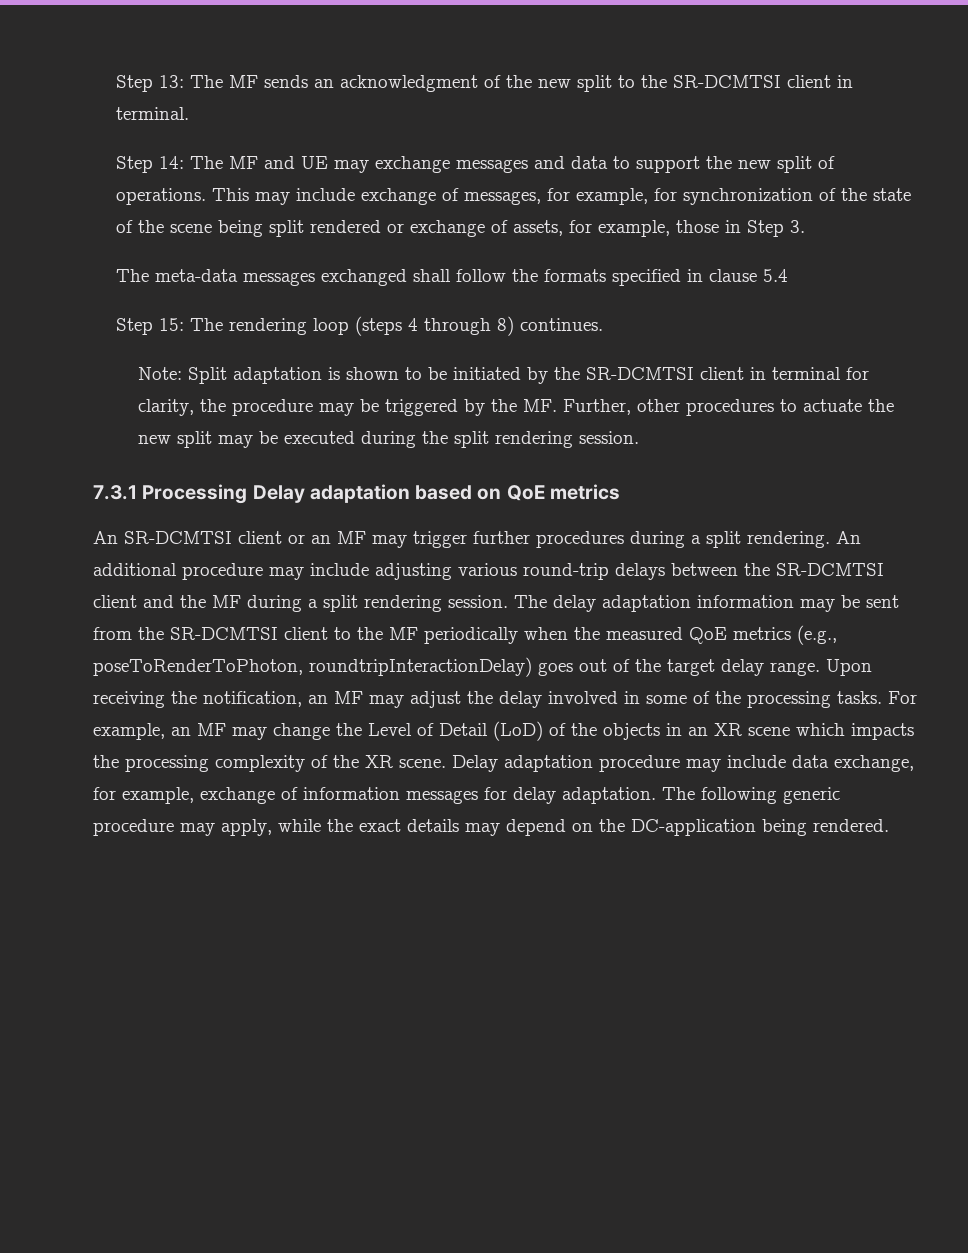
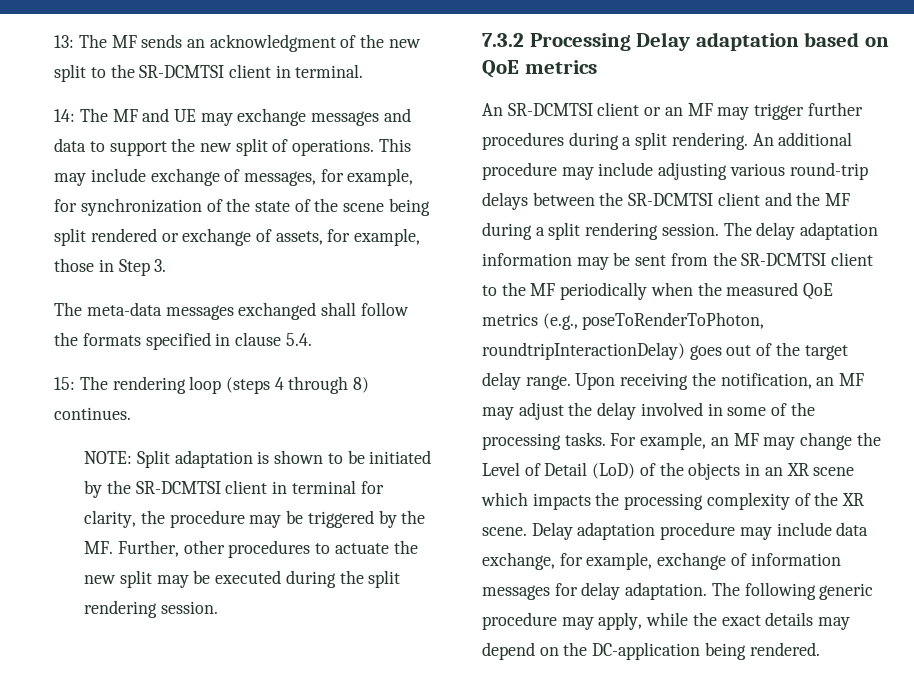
[115,75,153,92] Step -> (54, 41) none
[115,156,153,173] Step -> (364, 71) none
[762,269,788,282] [115,318,153,335] 5.4 // Step -> [285,333,312,346] 5.4. //
[138,367,183,380] Note: -> [84,451,133,464] NOTE:
[93,485,137,500] 7.3.1 -> [482,33,524,47] 7.3.2

